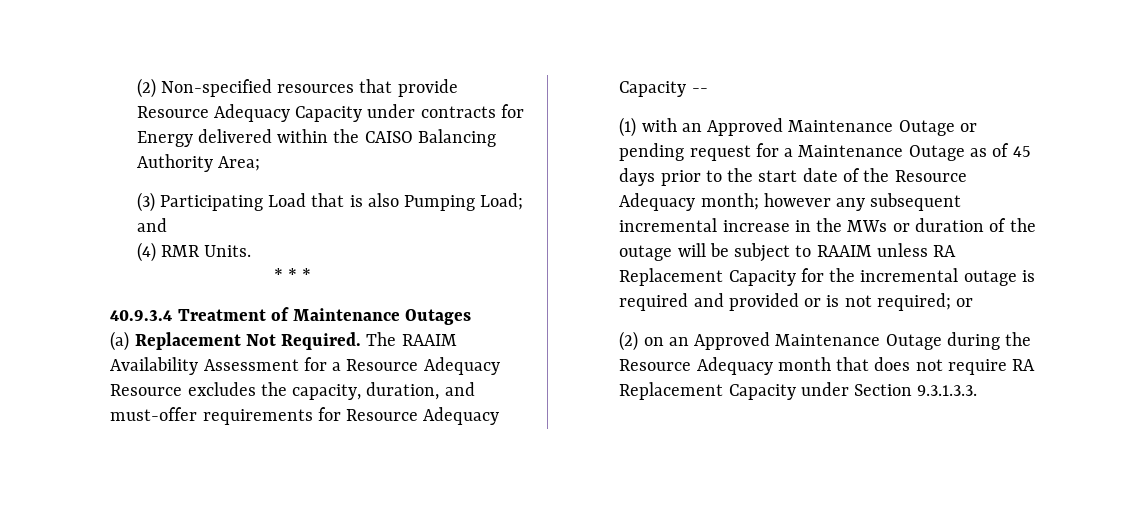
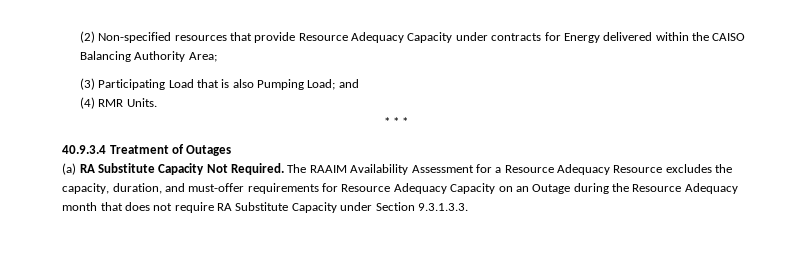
[293,308,401,321] Maintenance -> (184, 149) none
[134,332,241,350] Replacement -> [79,163,205,175] RA Substitute Capacity
[691,88,708,93] [619,117,977,137] [619,143,1031,161] [619,168,967,186] [619,193,962,211] [619,218,1036,232] [619,243,957,262] [619,268,1035,286] [619,293,974,311] [619,331,881,351] -- // (1) with an Approved Maintenance Outage or pending request for a Maintenance Outage as of 45 days prior to the start date of the Resource Adequacy month; however any subsequent incremental increase in the MWs or duration of the outage will be subject to RAAIM unless RA Replacement Capacity for the incremental outage is required and provided or is not required; or // (2) on an Approved Maintenance -> [498,186,529,192] on an
[619,382,724,400] Replacement -> [235,202,289,211] Substitute

